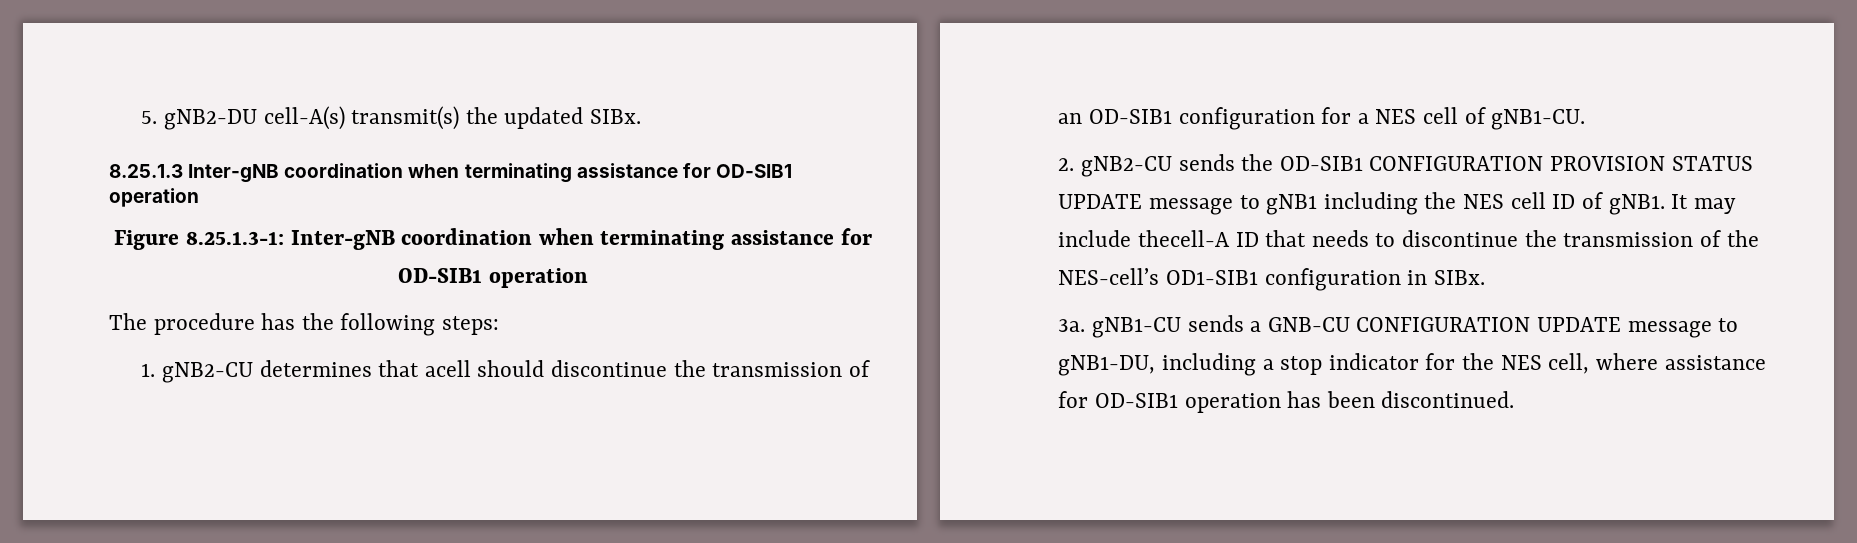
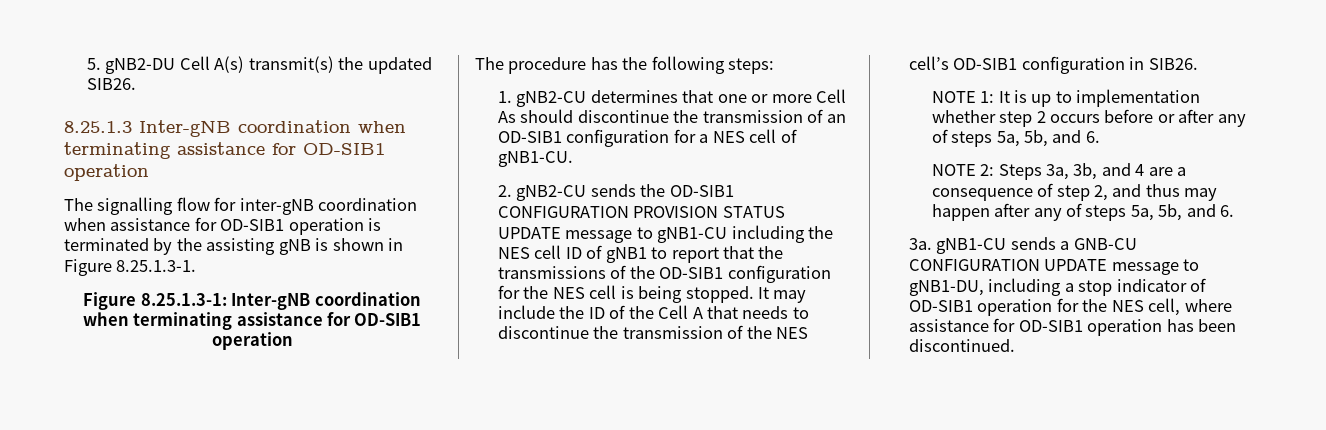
[263,106,345,130] cell-A(s) -> [179,56,245,73] Cell A(s)
[590,109,642,124] SIBx. -> [86,78,136,90] SIB26.
(199, 197) none -> [64,197,418,215] [64,217,382,235] [64,238,404,255] [64,259,197,276] // The signalling flow for inter-gNB coordination when assistance for OD-SIB1 operation is terminated by the assisting gNB is shown in Figure 8.25.1.3-1.
[424,360,471,377] acell -> [717,89,847,103] [497,111,516,123] one or more Cell As
[1266,194,1318,215] gNB1 -> [657,227,728,243] gNB1-CU
[1608,194,1736,215] [1058,230,1259,247] gNB1. It may include thecell-A ID -> [605,246,784,263] [497,265,831,283] [497,285,807,303] [497,305,703,319] gNB1 to report that the transmissions of the OD-SIB1 configuration for the NES cell is being stopped. It may include the ID of the Cell A
[1058,268,1485,291] NES-cell’s OD1-SIB1 configuration in SIBx. -> [776,327,809,339] [908,56,1198,74] [931,89,1201,107] [931,109,1246,127] [931,129,1100,147] [931,163,1187,180] [931,183,1218,201] [931,203,1235,221] NES cell’s OD-SIB1 configuration in SIB26. // NOTE 1: It is up to implementation whether step 2 occurs before or after any of steps 5a, 5b, and 6. // NOTE 2: Steps 3a, 3b, and 4 are a consequence of step 2, and thus may happen after any of steps 5a, 5b, and 6.
(1419, 361) none -> [1190,278,1207,292] [908,299,1053,316] of OD-SIB1 operation

